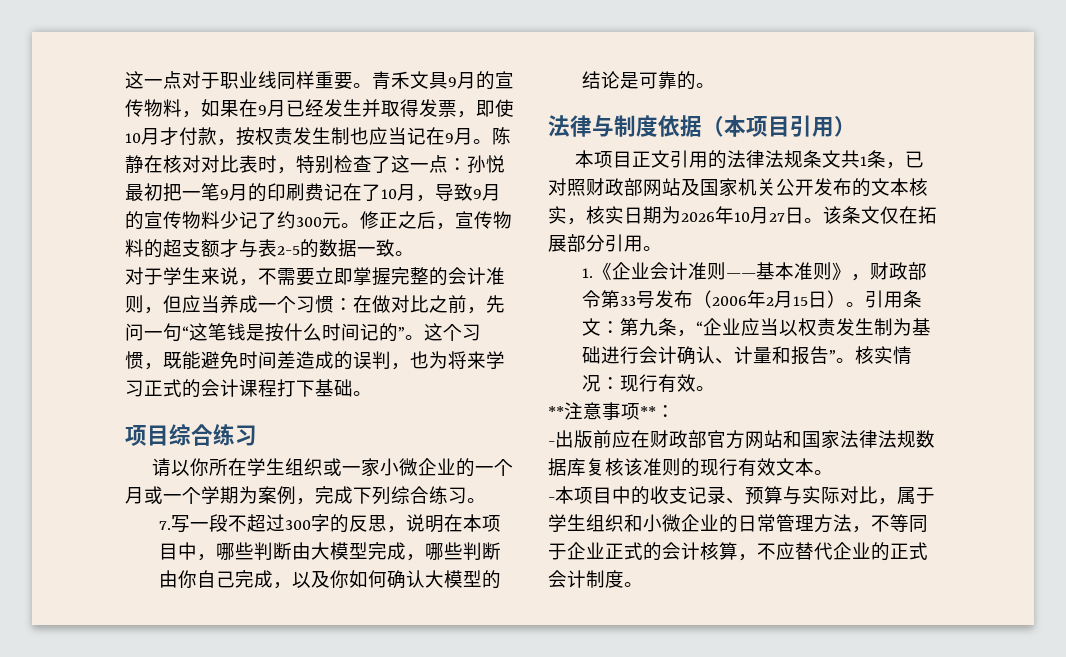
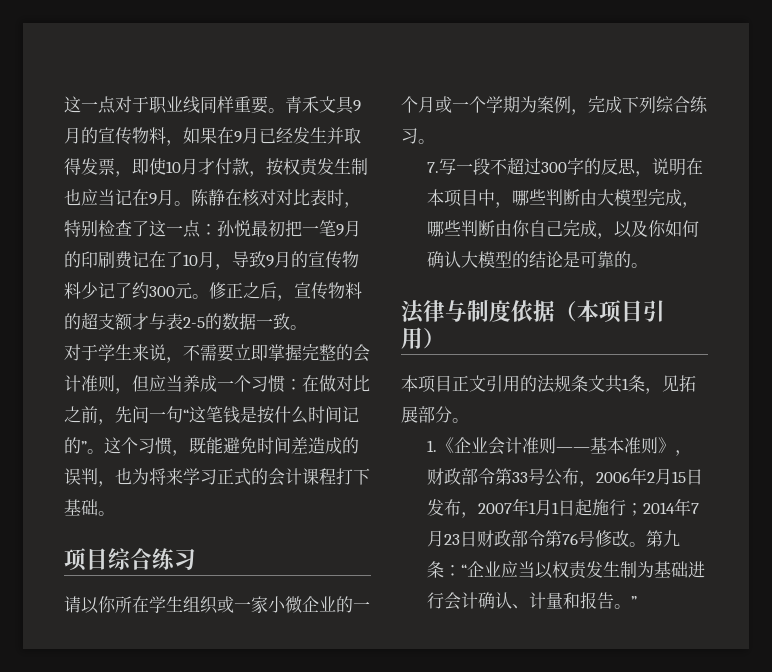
[746,150,785,168] 律法 -> (555, 384) none
[905,151,925,168] [548,178,928,197] [548,206,918,225] 已对照财政部网站及国家机关公开发布的文本核实，核实日期为2026年10月27日。该条文仅在 -> [662,375,679,392] 见
[605,234,643,252] 引用 -> (452, 414) none
[655,290,713,308] 发布（ -> [545,468,597,487] 公布，
[827,290,923,308] [582,318,697,337] ）。引用条文：第九条， -> [427,498,700,518] [427,530,681,547] [427,561,462,578] 发布，2007年1月1日起施行；2014年7月23日财政部令第76号修改。第九条：
[829,346,913,365] [582,374,716,393] [548,402,675,420] [548,430,935,449] [548,458,833,477] [548,486,935,505] [548,514,928,533] [548,542,928,561] [548,570,643,588] ”。核实情况：现行有效。 // **注意事项**： // -出版前应在财政部官方网站和国家法律法规数据库复核该准则的现行有效文本。 // -本项目中的收支记录、预算与实际对比，属于学生组织和小微企业的日常管理方法，不等同于企业正式的会计核算，不应替代企业的正式会计制度。 -> [614,596,638,609] 。”

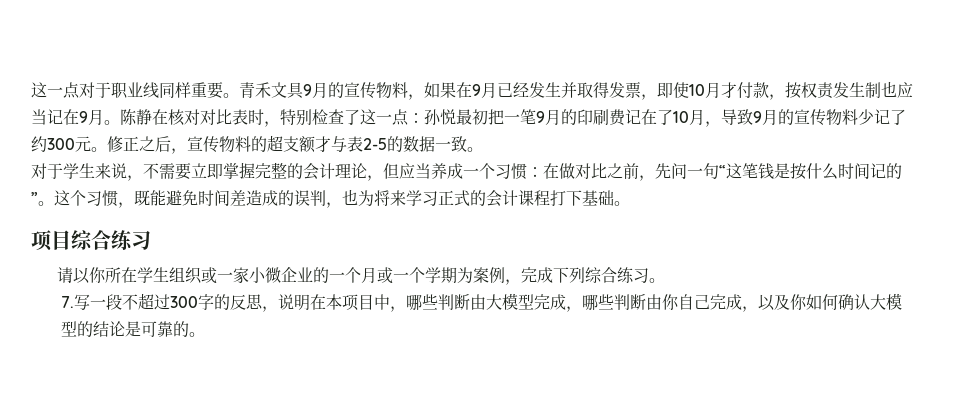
[81,375,115,392] 准则 -> [335,163,367,179] 理论
[401,300,665,324] [401,327,445,349] [401,375,696,394] [401,406,469,423] [427,437,693,456] [427,467,704,487] [427,498,700,518] [427,530,681,547] [427,561,706,579] [427,592,638,610] // 法律与制度依据（本项目引用） // 本项目正文引用的法规条文共1条，见拓展部分。 // 1.《企业会计准则——基本准则》，财政部令第33号公布，2006年2月15日发布，2007年1月1日起施行；2014年7月23日财政部令第76号修改。第九条：“企业应当以权责发生制为基础进行会计确认、计量和报告。” -> (205, 334) none

